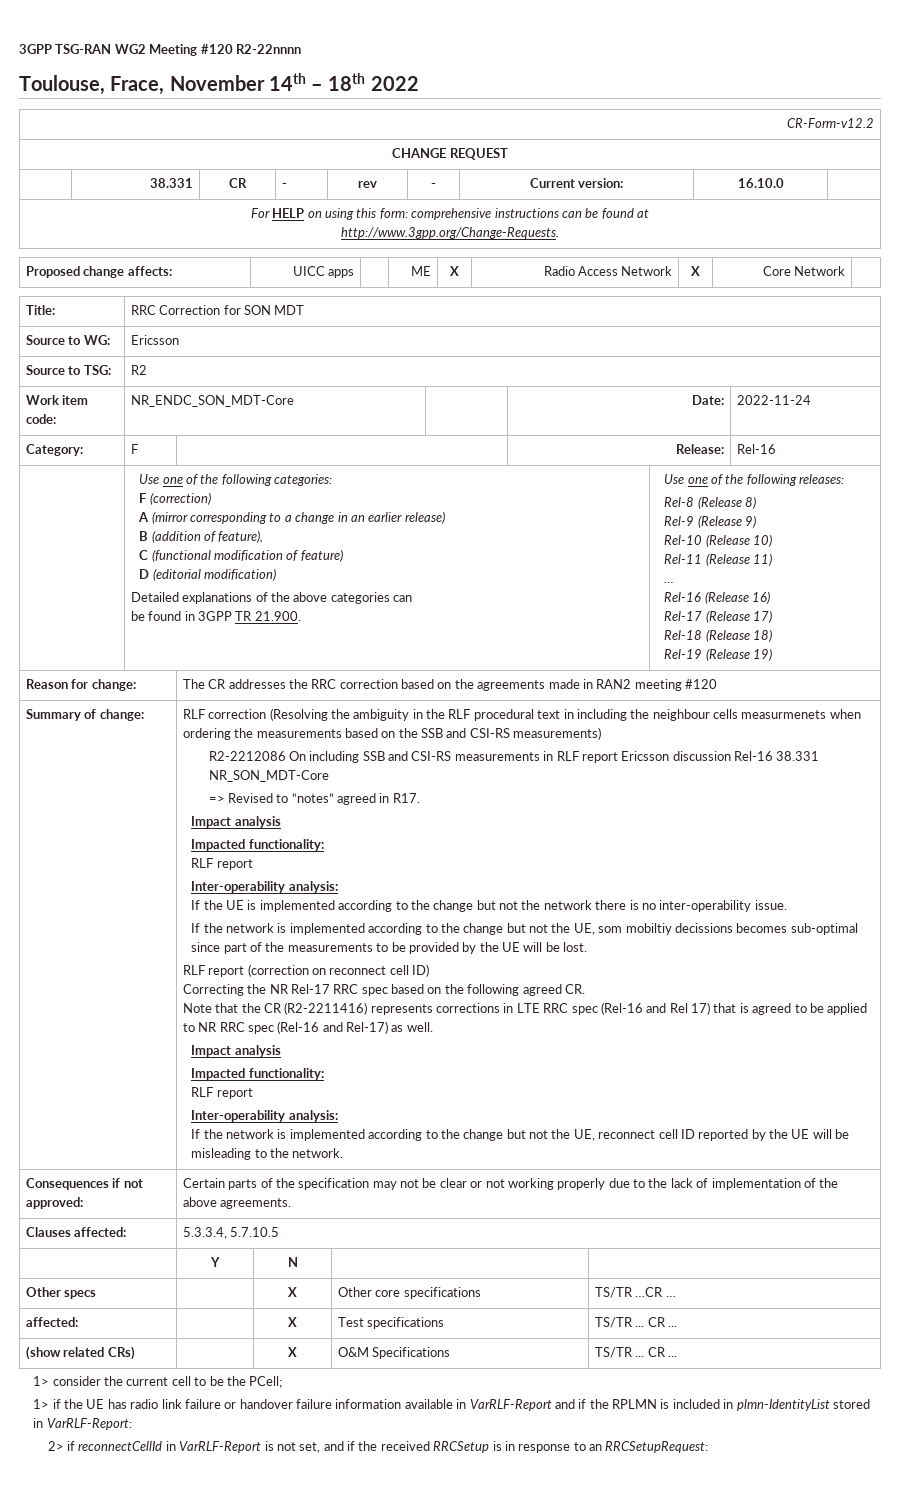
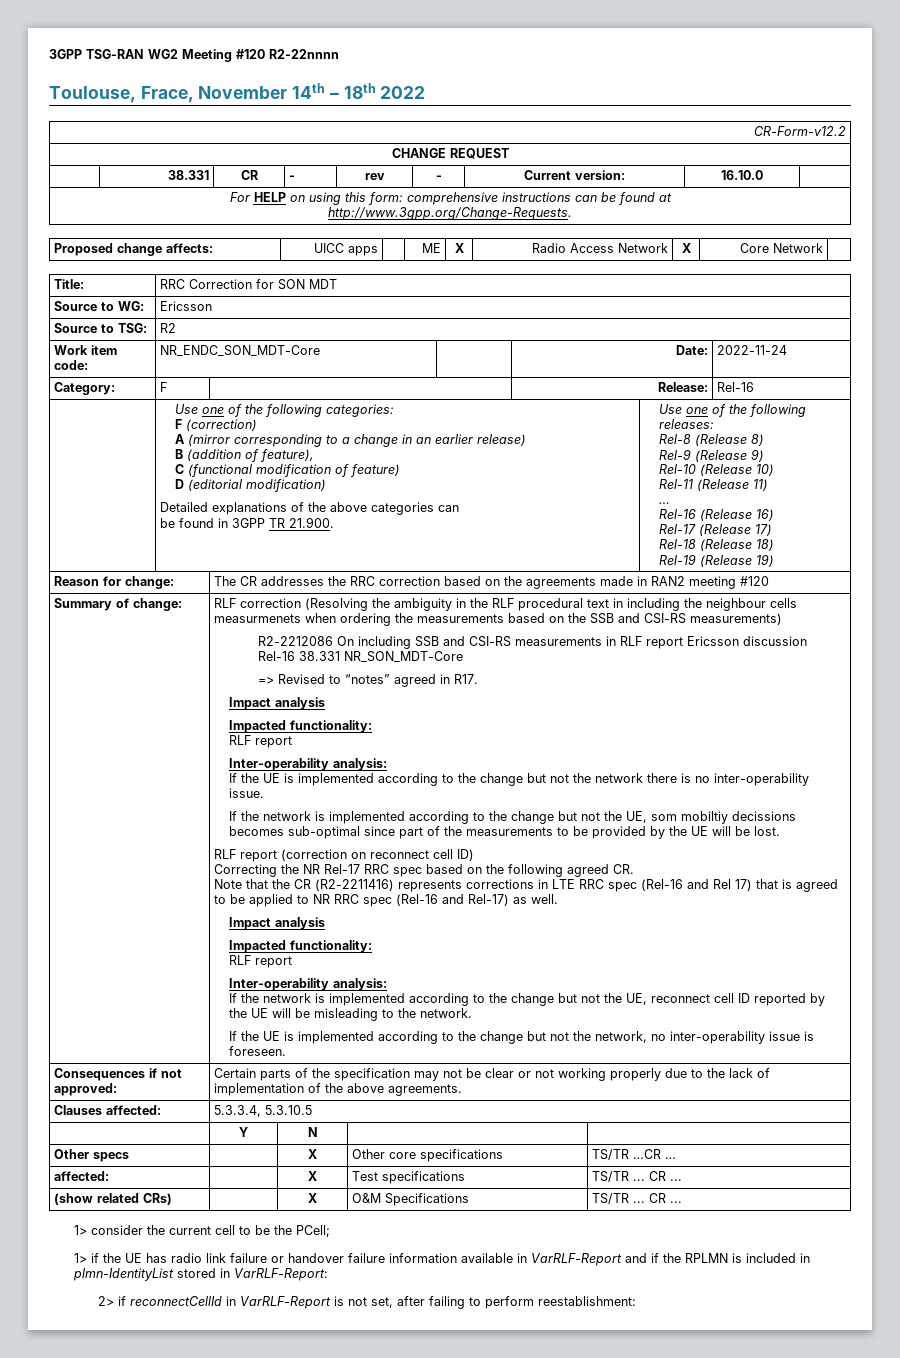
(344, 1153) none -> [228,1031,814,1044] [228,1046,286,1056] // If the UE is implemented according to the change but not the network, no inter-operability issue is foreseen.
[230,1227,280,1237] 5.7.10.5 -> [265,1105,313,1115] 5.3.10.5
[323,1441,709,1453] and if the received RRCSetup is in response to an RRCSetupRequest: -> [397,1296,637,1309] after failing to perform reestablishment:

